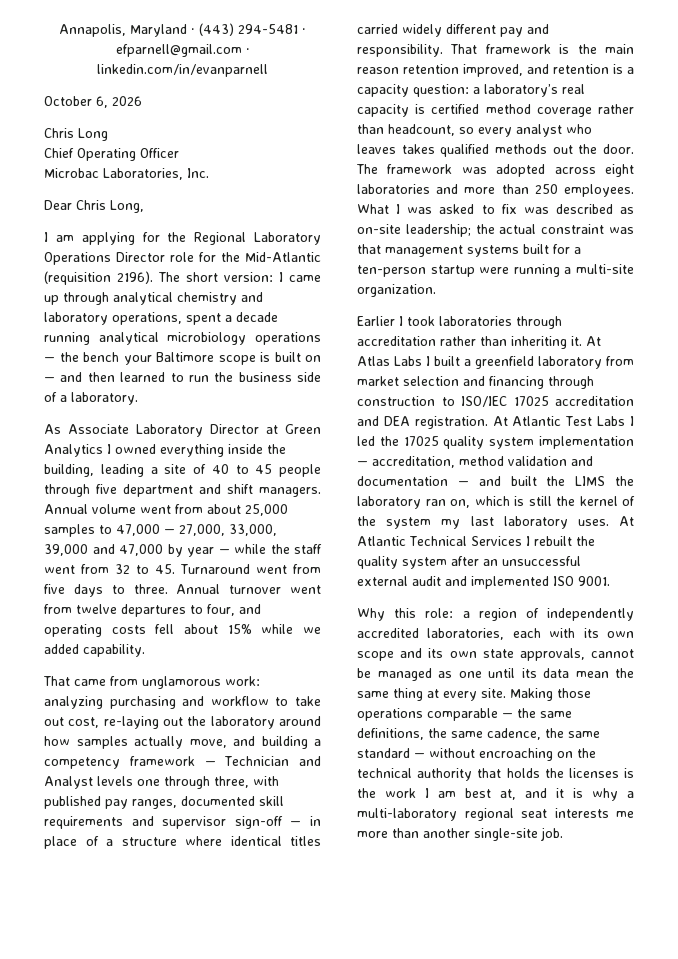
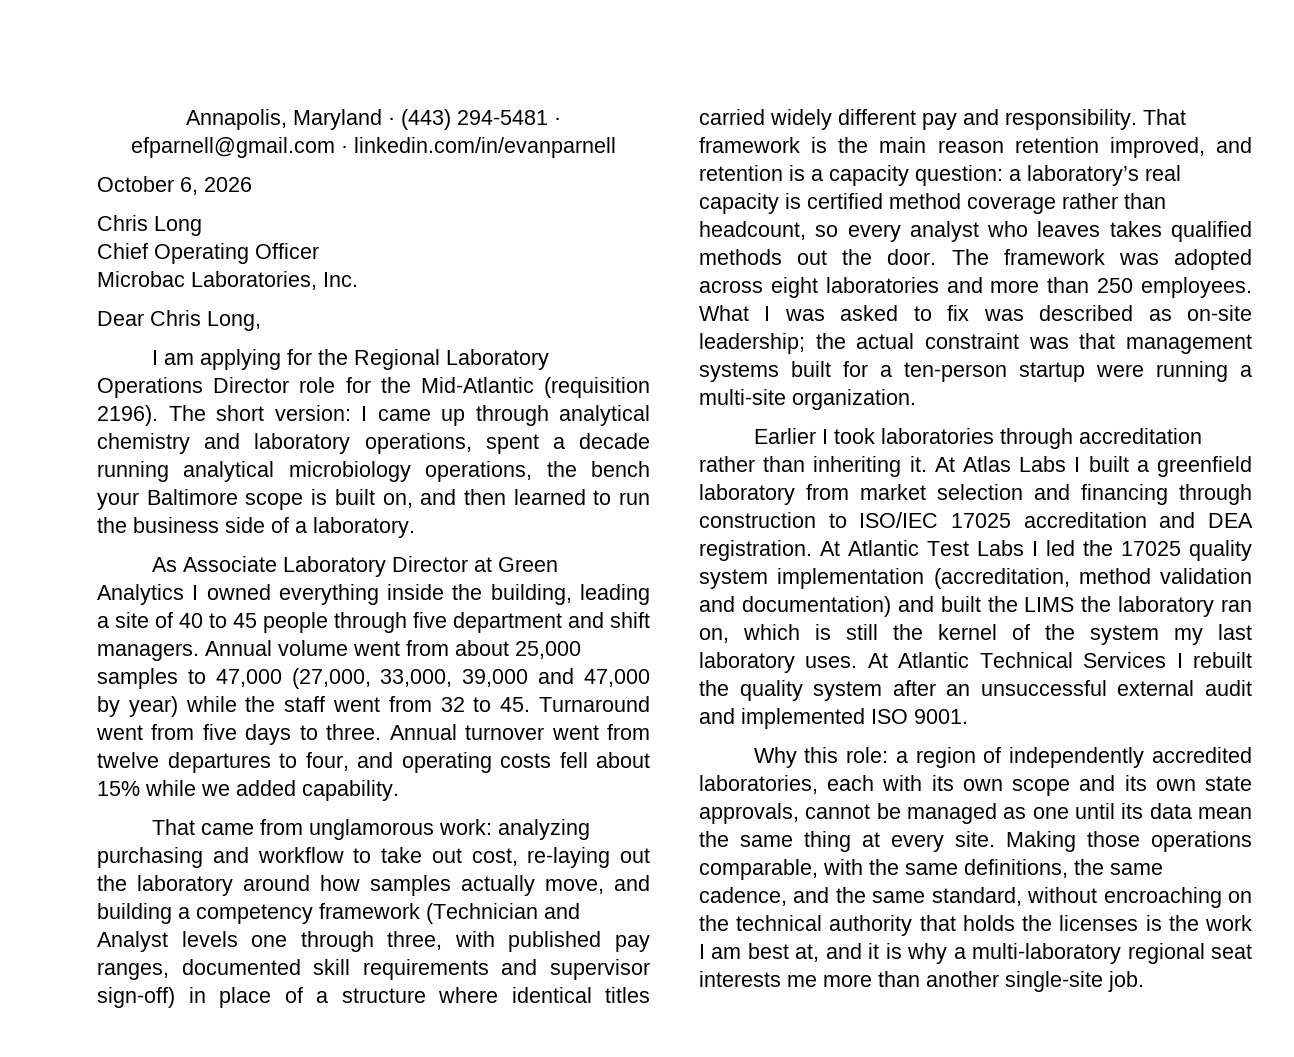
[255,332,321,345] [44,357,55,362] operations — -> [425,461,533,482] operations,
[305,355,321,362] [44,377,55,382] on — -> [382,493,413,508] on,
[164,524,225,536] — 27,000, -> [291,668,371,689] (27,000,
[187,547,230,557] year — -> [128,696,178,717] year)
[204,756,290,766] — Technician -> [426,903,538,924] (Technician
[234,816,302,829] sign-off — -> [97,987,175,1008] sign-off)
[357,456,455,468] — accreditation, -> [933,568,1070,589] (accreditation,
[357,476,469,486] documentation — -> [741,596,891,617] documentation)
[427,708,513,721] comparable — -> [699,859,863,880] comparable, with
[545,728,600,738] [357,748,425,758] the same standard — -> [793,887,1022,906] and the same standard,

